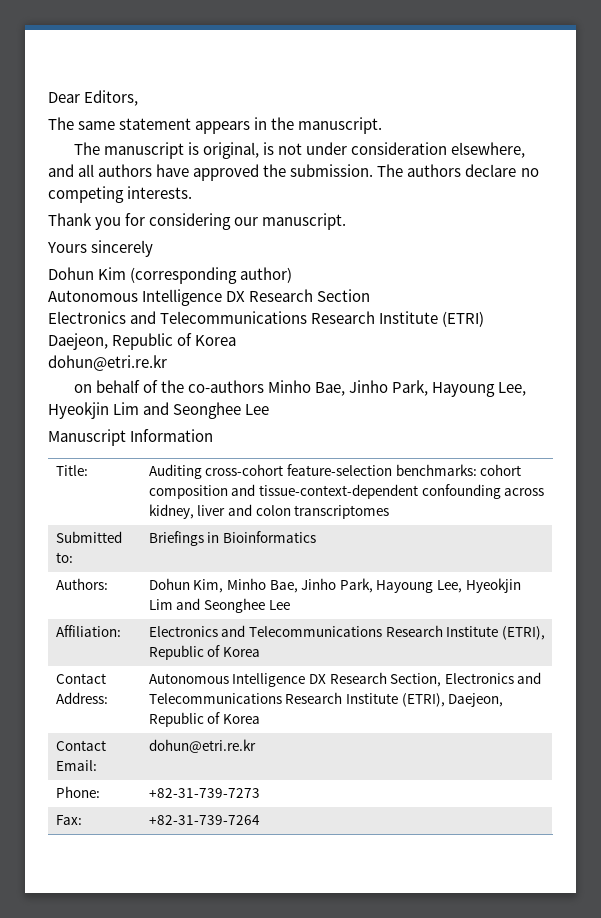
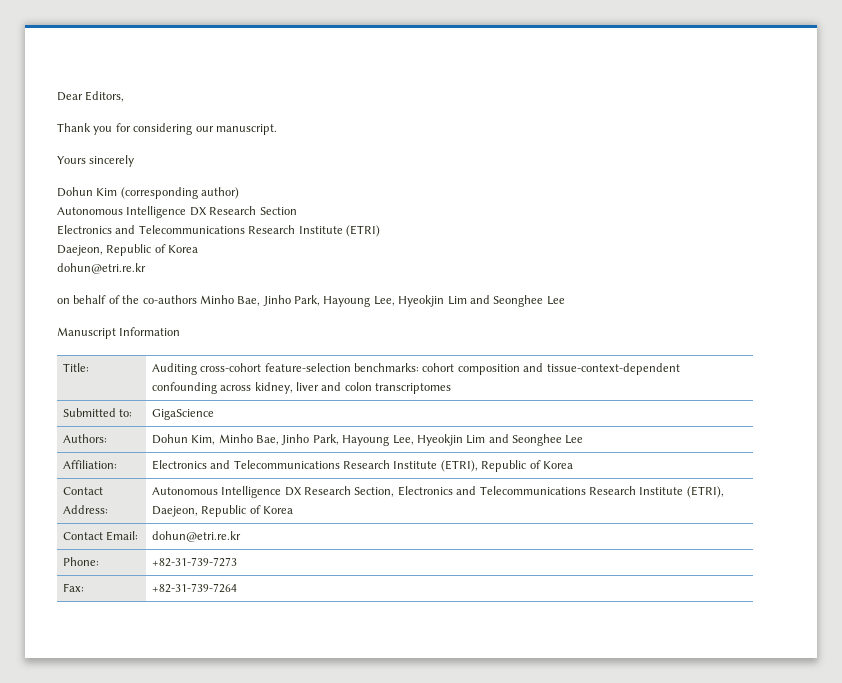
[48,117,383,134] [73,142,526,159] [48,164,539,181] [48,186,193,203] // The same statement appears in the manuscript. // The manuscript is original, is not under consideration elsewhere, and all authors have approved the submission. The authors declare no competing interests. -> (125, 96) none
[148,531,316,546] Briefings in Bioinformatics -> [151,409,214,420] GigaScience

